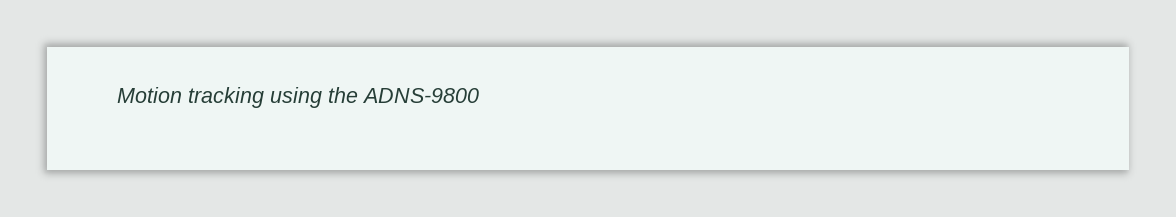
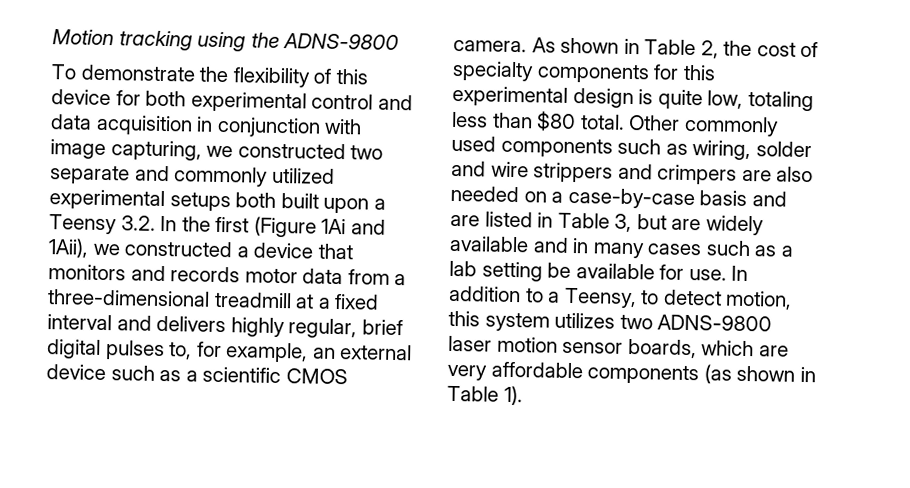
(479, 95) none -> [51,64,368,88] [51,89,413,113] [50,114,363,138] [50,139,384,161] [49,165,335,187] [49,189,386,214] [49,214,386,238] [48,238,353,260] [48,264,407,286] [47,289,380,310] [47,314,403,339] [46,339,413,363] [46,364,348,385] [453,37,819,59] [452,60,716,84] [452,85,814,112] [452,110,779,137] [451,135,812,161] [451,160,814,185] [450,185,787,210] [450,211,764,236] [449,235,794,259] [449,260,749,282] [449,285,793,310] [448,310,773,332] [448,335,789,359] [447,361,816,385] [447,385,523,406] // To demonstrate the flexibility of this device for both experimental control and data acquisition in conjunction with image capturing, we constructed two separate and commonly utilized experimental setups both built upon a Teensy 3.2. In the first (Figure 1Ai and 1Aii), we constructed a device that monitors and records motor data from a three-dimensional treadmill at a fixed interval and delivers highly regular, brief digital pulses to, for example, an external device such as a scientific CMOS camera. As shown in Table 2, the cost of specialty components for this experimental design is quite low, totaling less than $80 total. Other commonly used components such as wiring, solder and wire strippers and crimpers are also needed on a case-by-case basis and are listed in Table 3, but are widely available and in many cases such as a lab setting be available for use. In addition to a Teensy, to detect motion, this system utilizes two ADNS-9800 laser motion sensor boards, which are very affordable components (as shown in Table 1).

